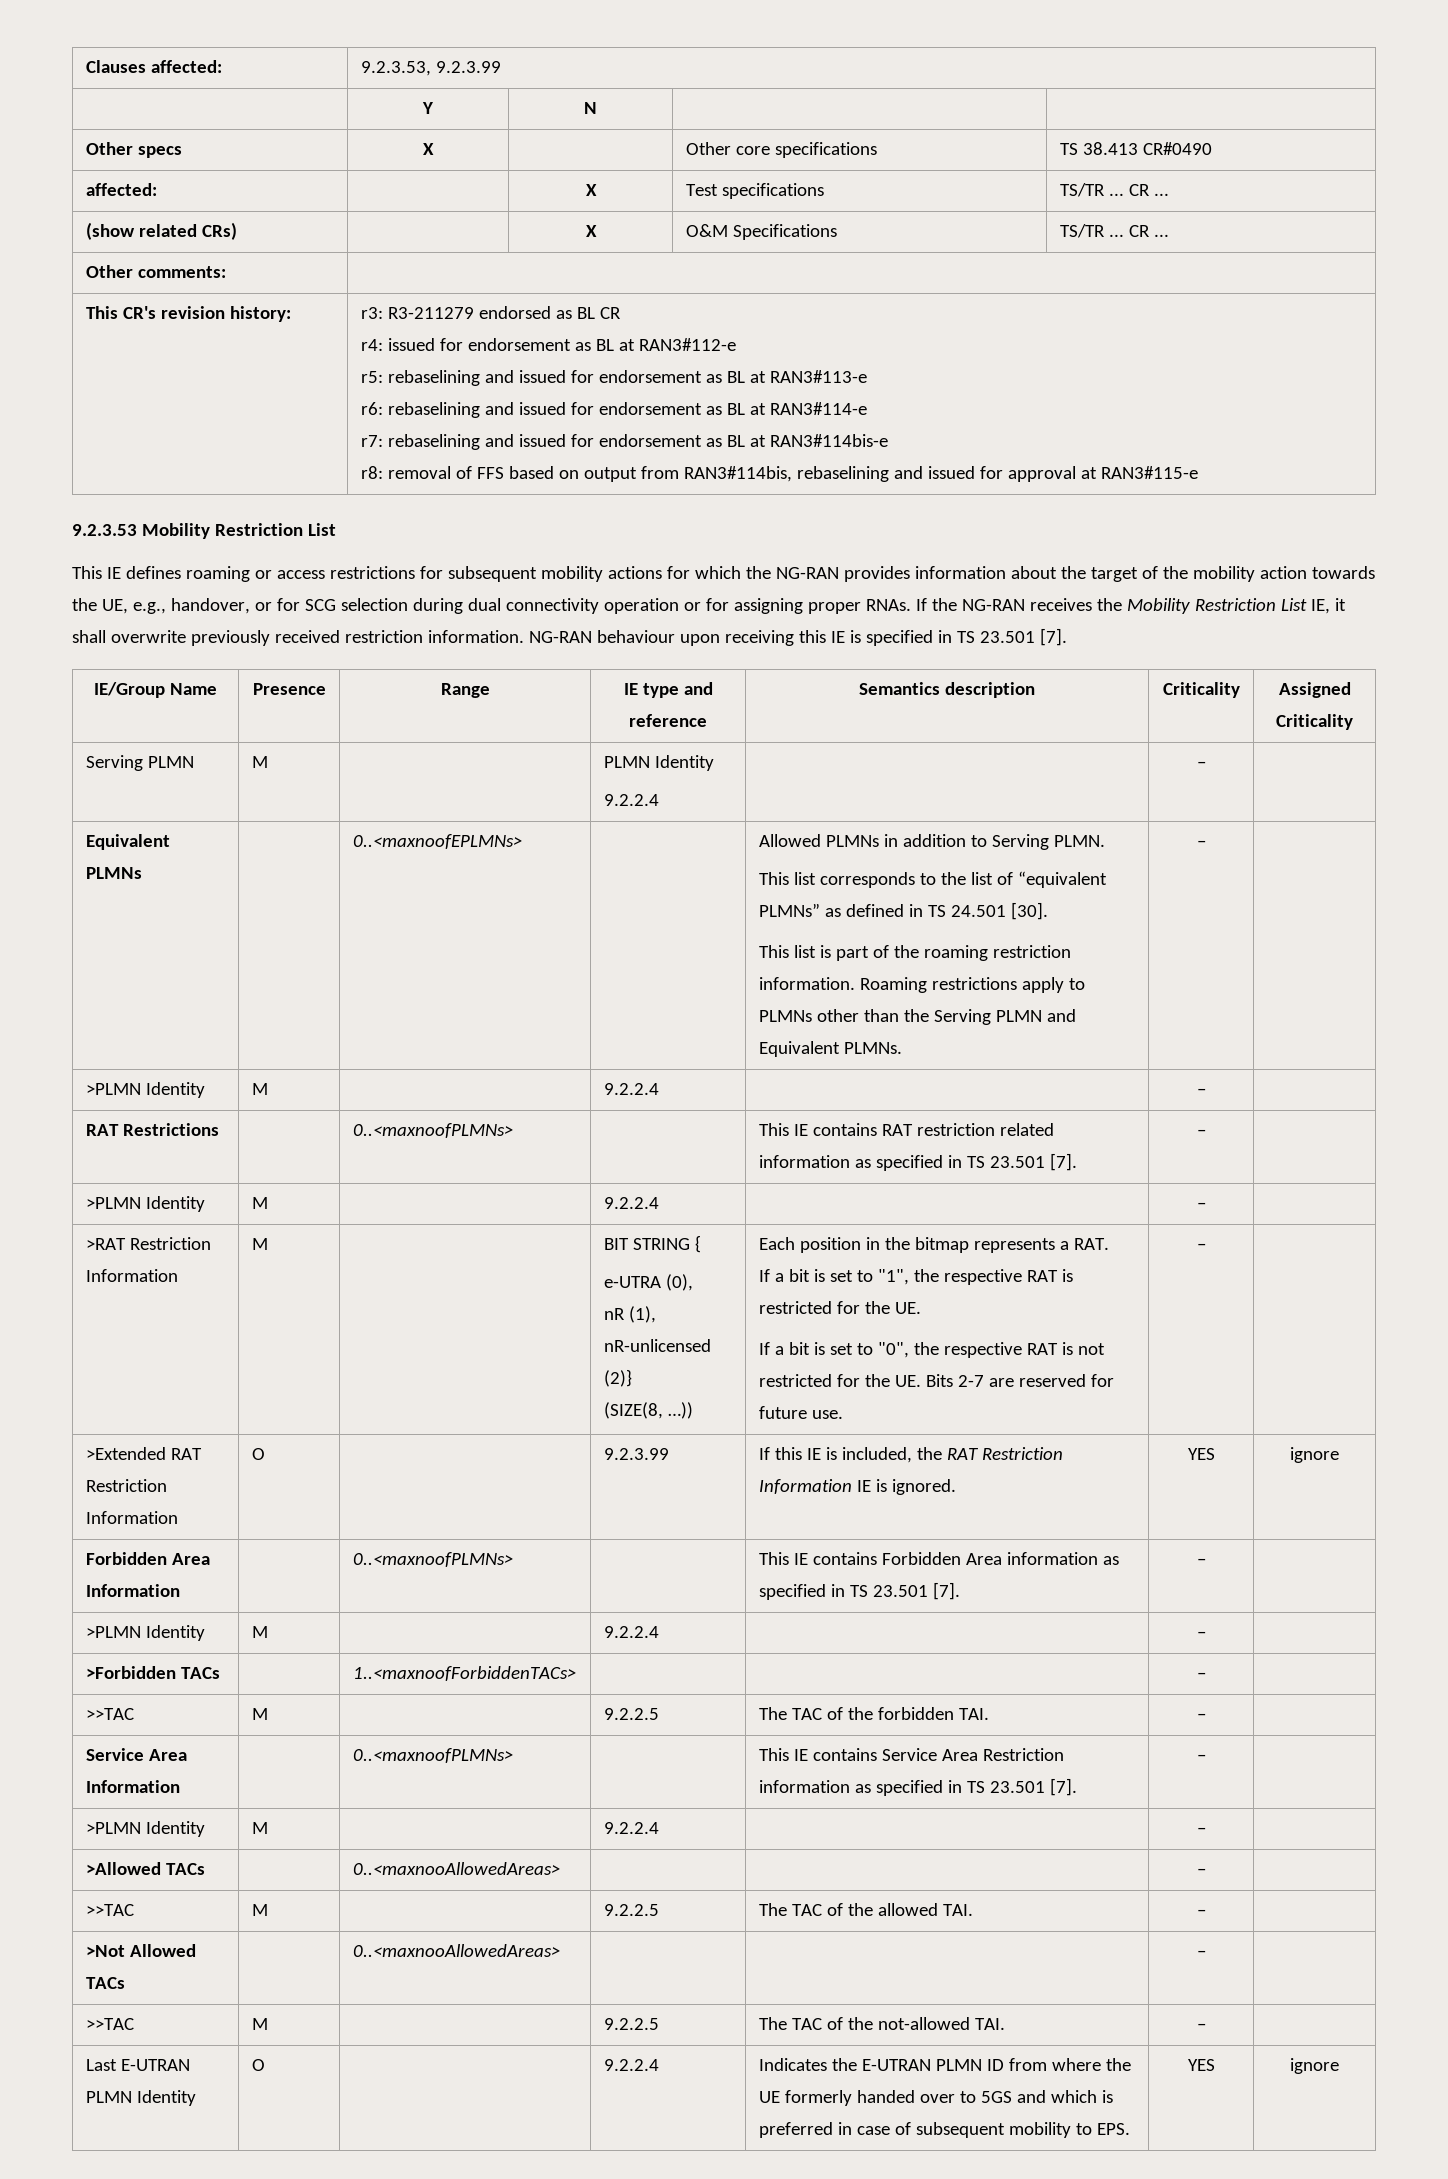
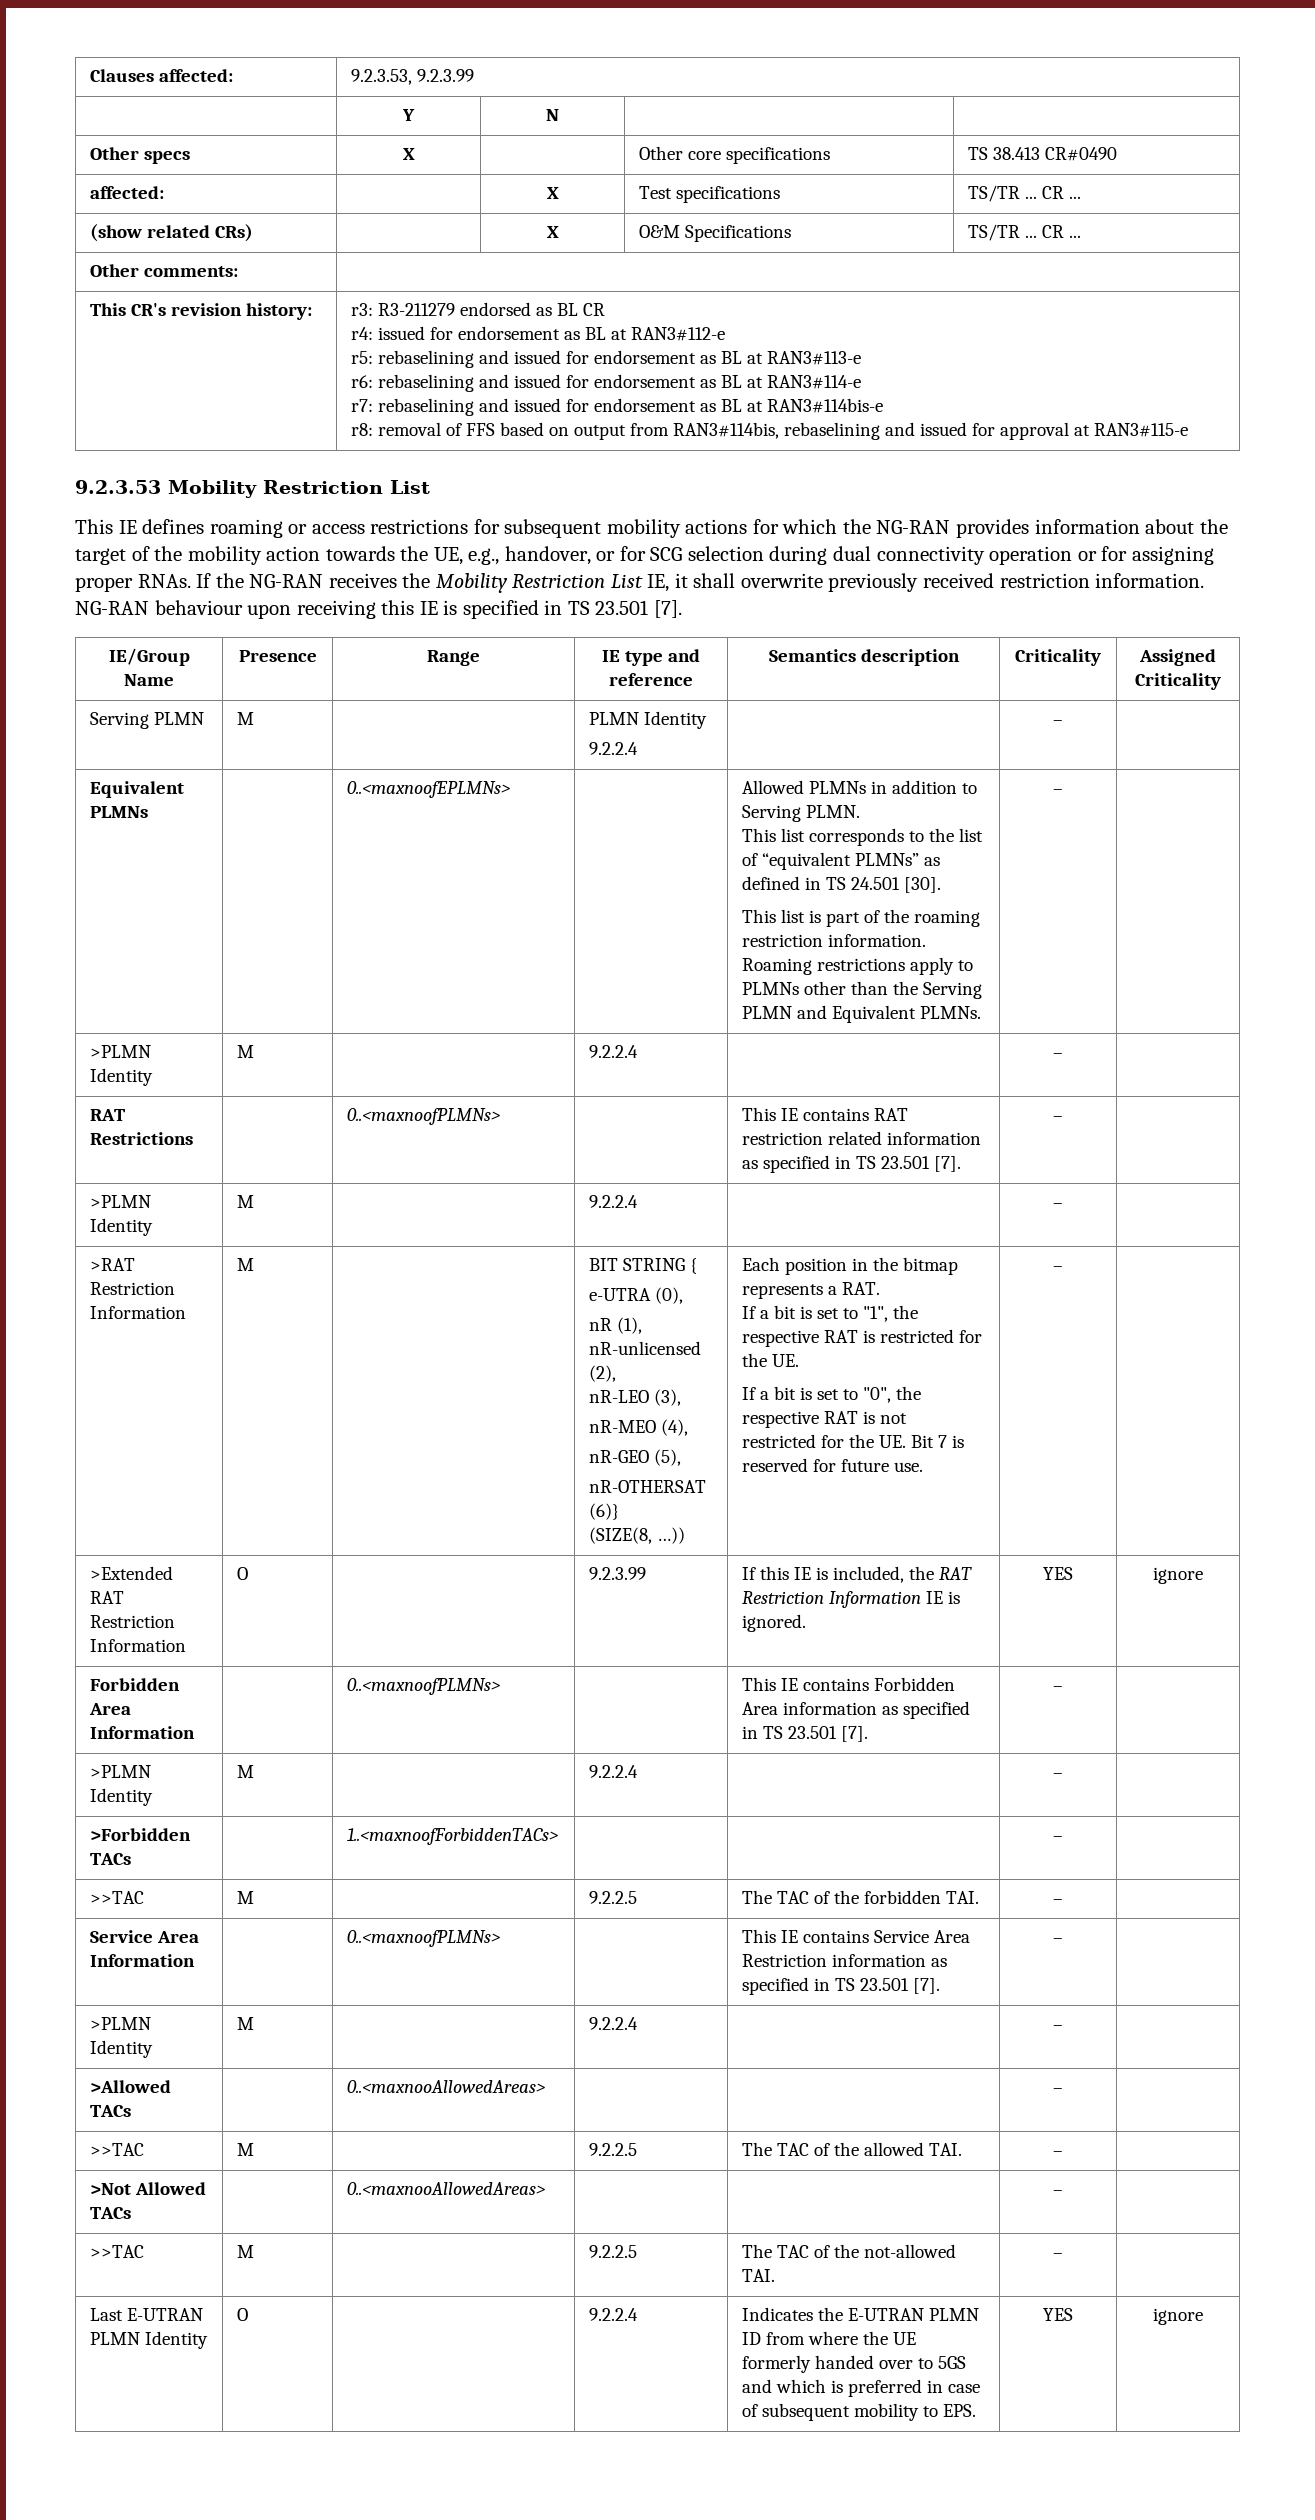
[603,1369,632,1387] (2)} -> [589,1365,617,1382] [589,1389,682,1406] [589,1419,689,1436] [589,1449,682,1466] [589,1480,707,1493] [589,1503,620,1520] (2), // nR-LEO (3), // nR-MEO (4), // nR-GEO (5), // nR-OTHERSAT (6)}
[925,1374,1014,1387] Bits 2-7 are -> [911,1435,965,1448] Bit 7 is

